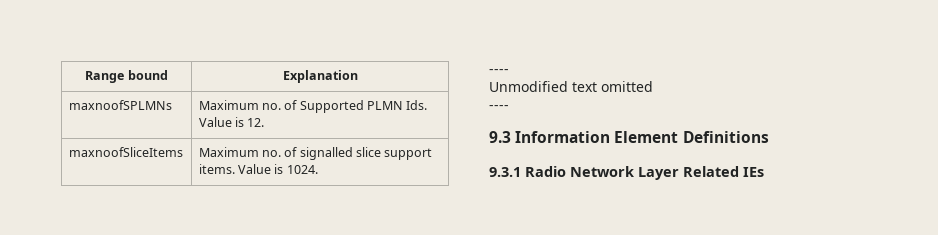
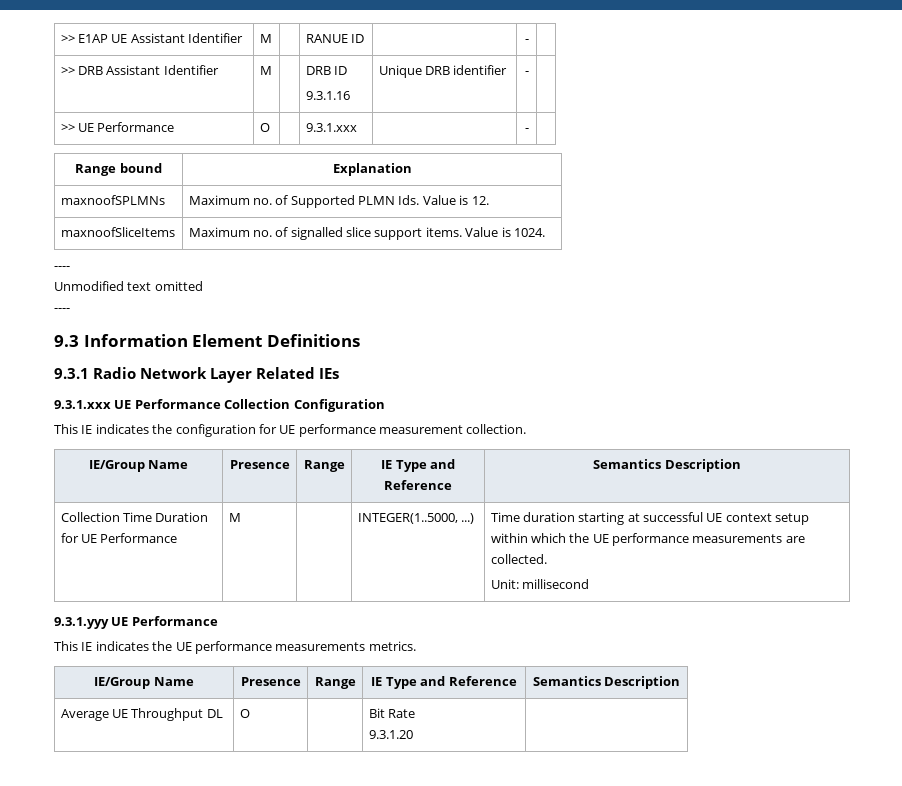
(85, 77) none -> [60,33,244,43] [259,34,272,43] [305,34,364,43] [524,39,529,43] [60,65,219,75] [259,66,272,75] [305,66,347,75] [305,91,350,100] [378,65,508,78] [524,71,529,75] [60,122,175,132] [259,123,270,132] [305,123,357,132] [524,128,529,132] >> E1AP UE Assistant Identifier | M | | RANUE ID | | - | // >> DRB Assistant Identifier | M | | DRB ID // 9.3.1.16 | Unique DRB identifier | - | // >> UE Performance | O | | 9.3.1.xxx | | - | //
(764, 172) none -> [54,399,385,412] [54,424,527,437] [88,460,189,472] [229,460,290,469] [303,460,345,472] [381,459,455,472] [384,480,452,490] [593,459,741,472] [60,512,209,522] [60,533,178,543] [228,513,241,522] [357,513,474,524] [490,512,810,525] [490,533,805,546] [490,554,547,564] [490,579,589,589] [54,616,218,629] [54,641,416,654] [94,677,194,689] [240,677,301,686] [314,677,356,689] [371,676,517,689] [532,676,681,689] [60,708,223,721] [239,709,250,718] [368,708,415,718] [368,730,413,739] // 9.3.1.xxx UE Performance Collection Configuration // This IE indicates the configuration for UE performance measurement collection. // IE/Group Name | Presence | Range | IE Type and Reference | Semantics Description // Collection Time Duration for UE Performance | M | | INTEGER(1..5000, ...) | Time duration starting at successful UE context setup within which the UE performance measurements are collected. // Unit: millisecond // 9.3.1.yyy UE Performance // This IE indicates the UE performance measurements metrics. // IE/Group Name | Presence | Range | IE Type and Reference | Semantics Description // Average UE Throughput DL | O | | Bit Rate // 9.3.1.20 |

